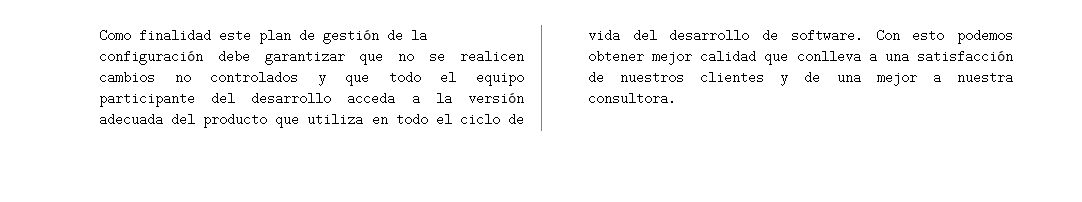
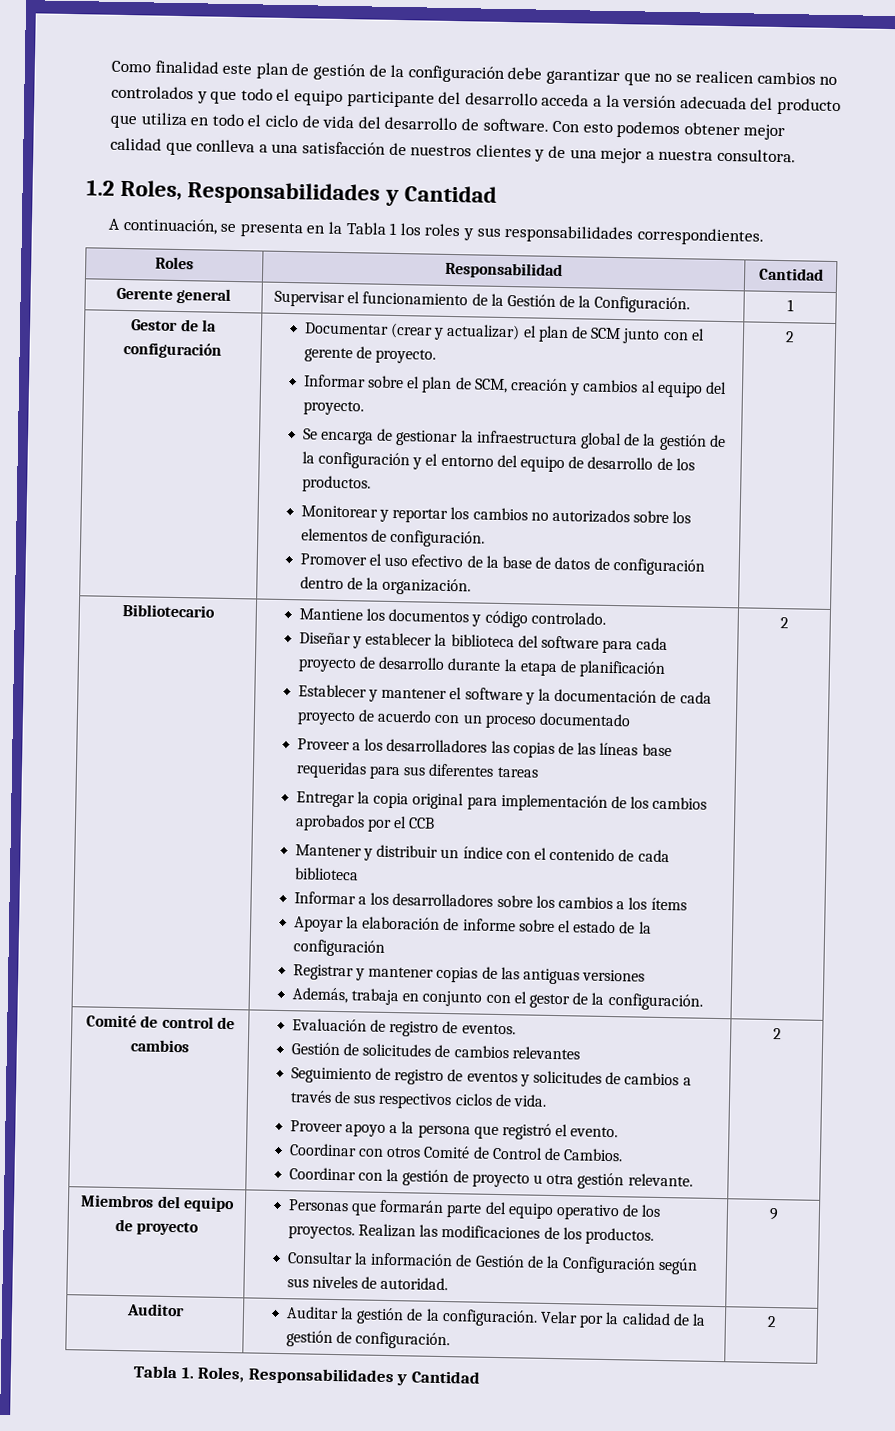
(676, 98) none -> [86,179,497,207] [108,217,764,246] [155,256,194,270] [445,261,563,280] [758,267,824,281] [115,287,232,304] [274,290,691,314] [786,299,794,312] [131,319,217,332] [123,342,222,359] [303,322,705,344] [303,346,437,364] [303,374,727,398] [302,400,364,416] [302,428,726,451] [301,451,695,473] [301,475,371,493] [300,505,692,524] [300,528,486,548] [299,553,705,576] [299,576,472,596] [784,331,795,343] [121,604,215,618] [298,608,606,628] [298,632,669,654] [297,656,667,678] [297,684,712,705] [296,709,631,729] [296,738,672,758] [295,761,539,780] [295,791,708,812] [294,814,436,832] [294,844,670,863] [293,867,359,881] [293,891,687,911] [293,916,652,934] [292,939,385,957] [292,964,646,985] [291,987,703,1011] [779,617,789,629] [86,1014,235,1030] [130,1039,190,1053] [291,1018,516,1037] [290,1042,580,1060] [290,1067,692,1087] [289,1090,547,1110] [289,1120,619,1140] [288,1143,624,1162] [288,1167,693,1190] [772,1028,782,1040] [80,1194,235,1213] [114,1218,200,1236] [287,1199,662,1221] [287,1223,654,1245] [286,1251,699,1275] [286,1275,449,1291] [768,1207,779,1221] [125,1303,185,1317] [285,1306,706,1328] [285,1330,451,1350] [766,1315,777,1328] [133,1365,481,1386] // 1.2 Roles, Responsabilidades y Cantidad // A continuación, se presenta en la Tabla 1 los roles y sus responsabilidades correspondientes. // Roles | Responsabilidad | Cantidad // Gerente general | Supervisar el funcionamiento de la Gestión de la Configuración. | 1 // Gestor de la configuración | Documentar (crear y actualizar) el plan de SCM junto con el gerente de proyecto. // Informar sobre el plan de SCM, creación y cambios al equipo del proyecto. // Se encarga de gestionar la infraestructura global de la gestión de la configuración y el entorno del equipo de desarrollo de los productos. // Monitorear y reportar los cambios no autorizados sobre los elementos de configuración. // Promover el uso efectivo de la base de datos de configuración dentro de la organización. | 2 // Bibliotecario | Mantiene los documentos y código controlado. // Diseñar y establecer la biblioteca del software para cada proyecto de desarrollo durante la etapa de planificación // Establecer y mantener el software y la documentación de cada proyecto de acuerdo con un proceso documentado // Proveer a los desarrolladores las copias de las líneas base requeridas para sus diferentes tareas // Entregar la copia original para implementación de los cambios aprobados por el CCB // Mantener y distribuir un índice con el contenido de cada biblioteca // Informar a los desarrolladores sobre los cambios a los ítems // Apoyar la elaboración de informe sobre el estado de la configuración // Registrar y mantener copias de las antiguas versiones // Además, trabaja en conjunto con el gestor de la configuración. | 2 // Comité de control de cambios | Evaluación de registro de eventos. // Gestión de solicitudes de cambios relevantes // Seguimiento de registro de eventos y solicitudes de cambios a través de sus respectivos ciclos de vida. // Proveer apoyo a la persona que registró el evento. // Coordinar con otros Comité de Control de Cambios. // Coordinar con la gestión de proyecto u otra gestión relevante. | 2 // Miembros del equipo de proyecto | Personas que formarán parte del equipo operativo de los proyectos. Realizan las modificaciones de los productos. // Consultar la información de Gestión de la Configuración según sus niveles de autoridad. | 9 // Auditor | Auditar la gestión de la configuración. Velar por la calidad de la gestión de configuración. | 2 // Tabla 1. Roles, Responsabilidades y Cantidad

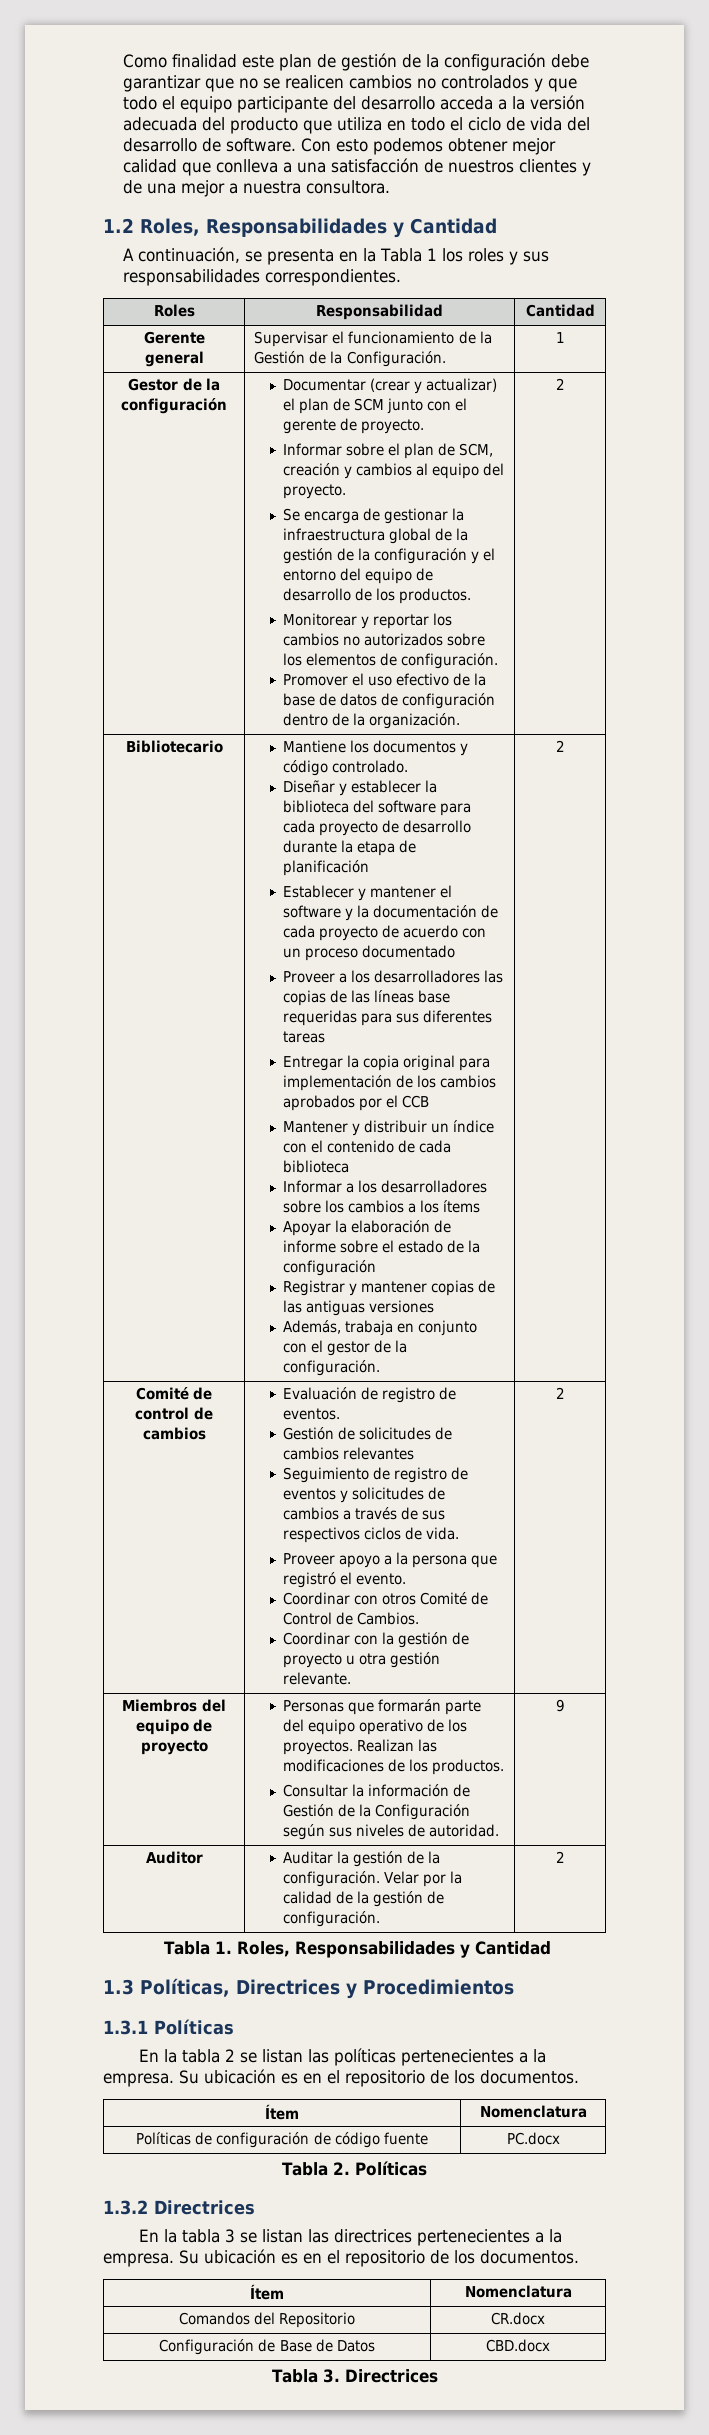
(481, 1377) none -> [103,1978,514,1999] [103,2019,234,2035] [138,2048,546,2066] [103,2069,579,2087] [265,2104,299,2120] [479,2105,587,2118] [136,2132,428,2148] [506,2132,560,2145] [282,2161,427,2176] [103,2200,255,2215] [138,2229,562,2246] [103,2249,579,2267] [250,2284,284,2300] [464,2285,572,2298] [178,2312,356,2328] [491,2312,545,2325] [159,2339,375,2355] [486,2339,550,2352] [271,2369,438,2383] // 1.3 Políticas, Directrices y Procedimientos // 1.3.1 Políticas // En la tabla 2 se listan las políticas pertenecientes a la empresa. Su ubicación es en el repositorio de los documentos. // Ítem | Nomenclatura // Políticas de configuración de código fuente | PC.docx // Tabla 2. Políticas // 1.3.2 Directrices // En la tabla 3 se listan las directrices pertenecientes a la empresa. Su ubicación es en el repositorio de los documentos. // Ítem | Nomenclatura // Comandos del Repositorio | CR.docx // Configuración de Base de Datos | CBD.docx // Tabla 3. Directrices

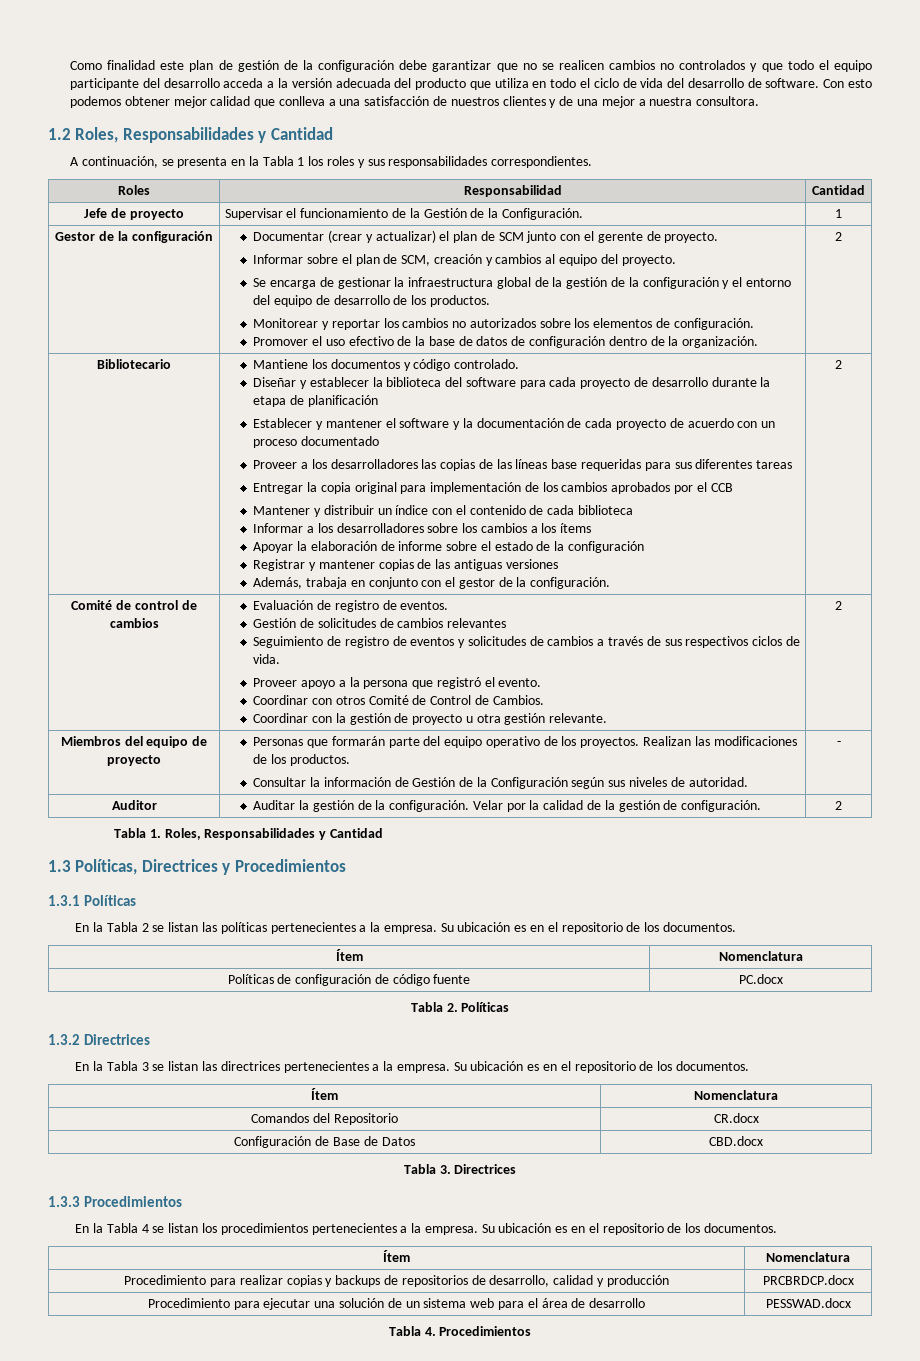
[143,331,205,344] [144,351,204,367] Gerente general -> [84,208,184,220] Jefe de proyecto
[555,1699,565,1712] 9 -> [836,741,841,746] -
[181,2049,220,2063] tabla -> [106,922,138,932] Tabla
[181,2229,220,2243] tabla -> [106,1061,138,1071] Tabla
(438, 2376) none -> [48,1196,183,1207] [75,1223,777,1235] [383,1250,410,1262] [766,1252,850,1262] [124,1275,669,1287] [762,1275,854,1285] [147,1298,646,1310] [765,1298,851,1308] [388,1326,532,1336] // 1.3.3 Procedimientos // En la Tabla 4 se listan los procedimientos pertenecientes a la empresa. Su ubicación es en el repositorio de los documentos. // Ítem | Nomenclatura // Procedimiento para realizar copias y backups de repositorios de desarrollo, calidad y producción | PRCBRDCP.docx // Procedimiento para ejecutar una solución de un sistema web para el área de desarrollo | PESSWAD.docx // Tabla 4. Procedimientos

